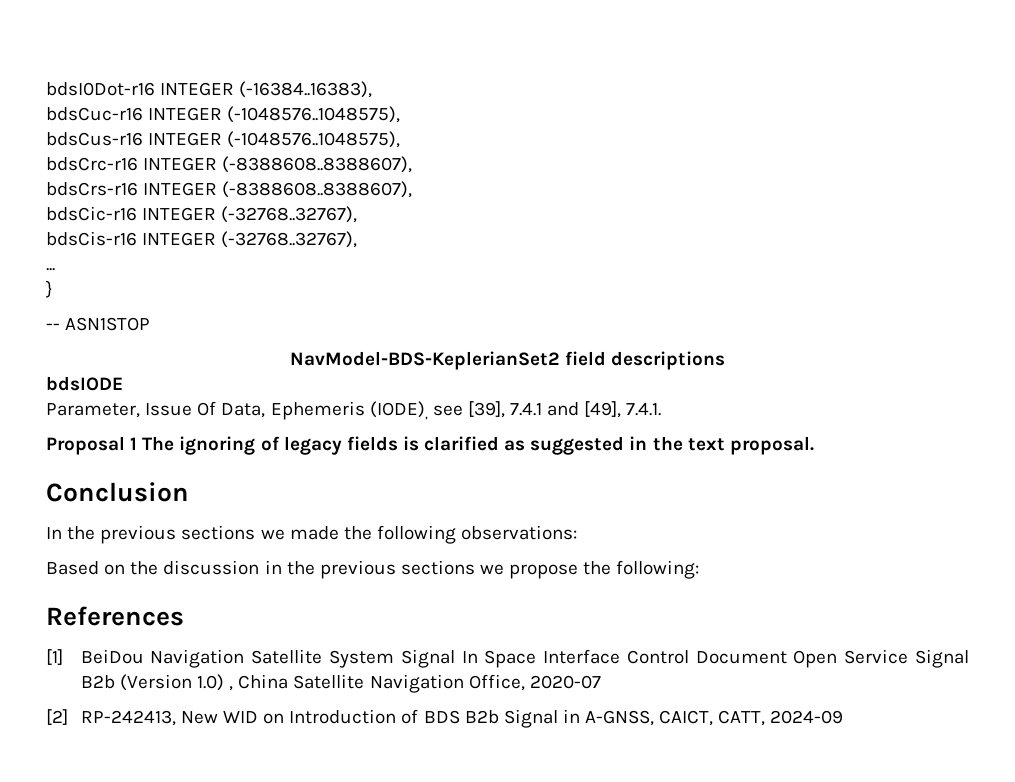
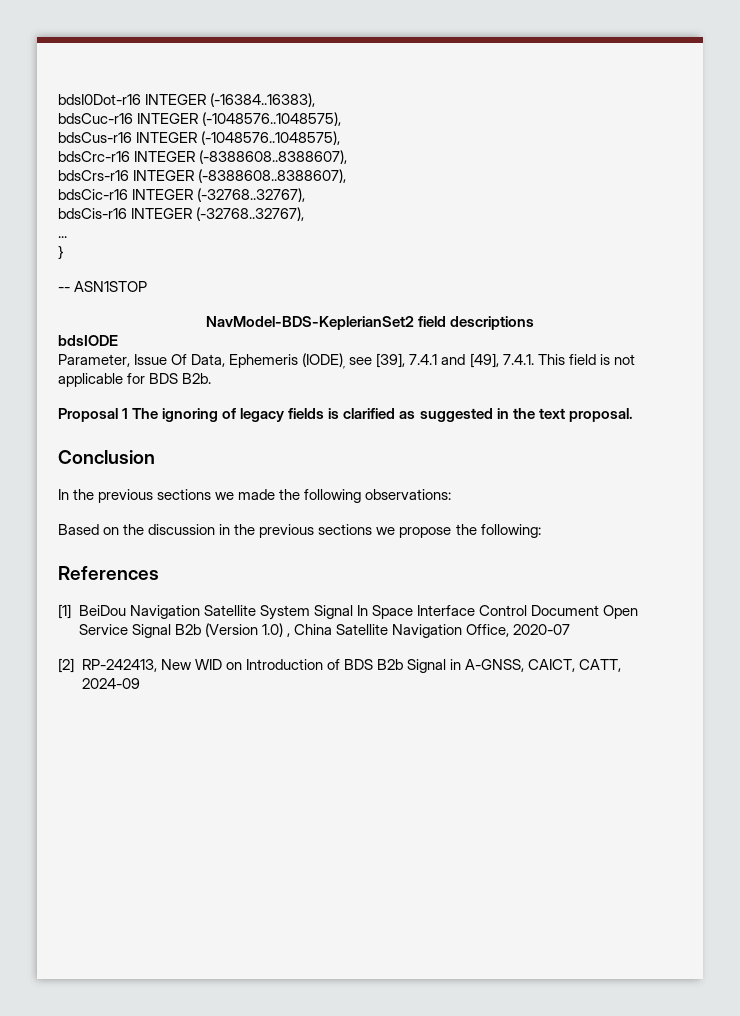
(662, 409) none -> [537,354,635,365] [58,373,212,387] This field is not applicable for BDS B2b.

